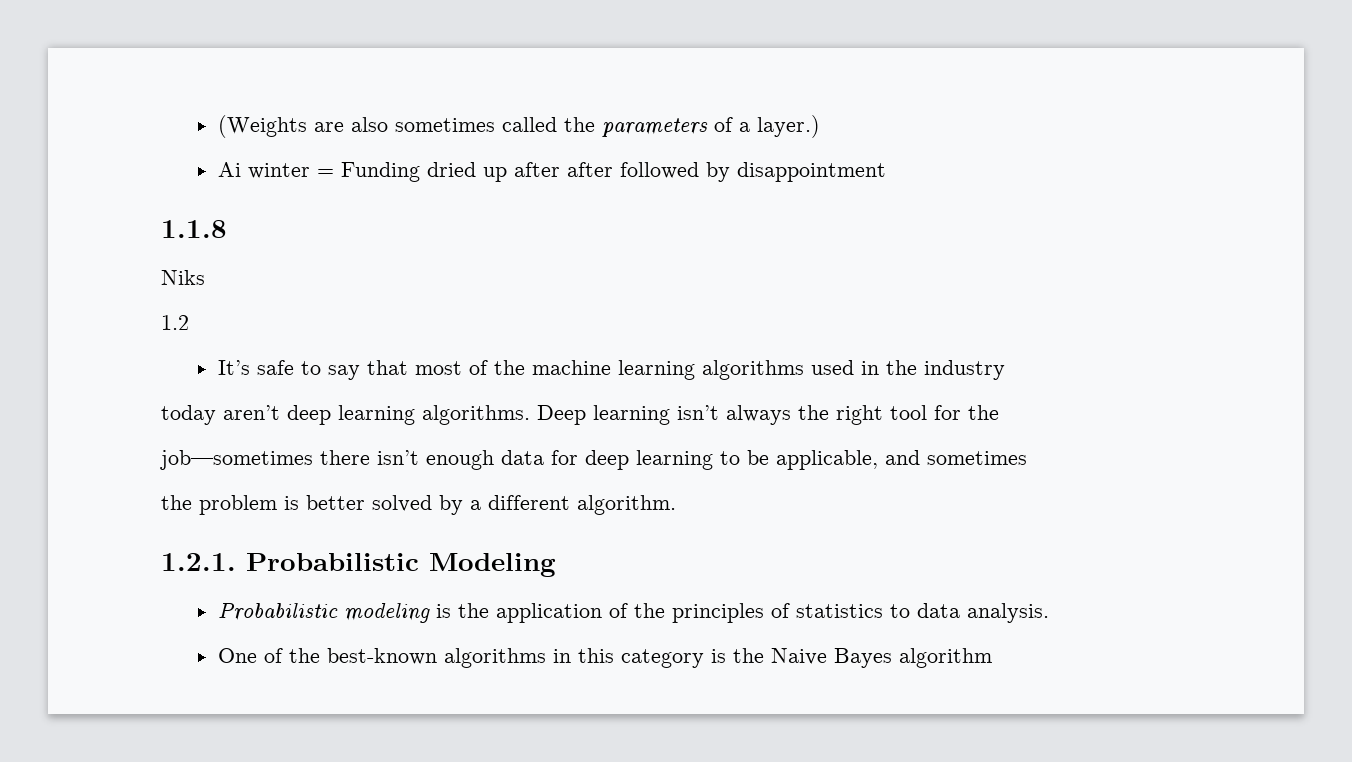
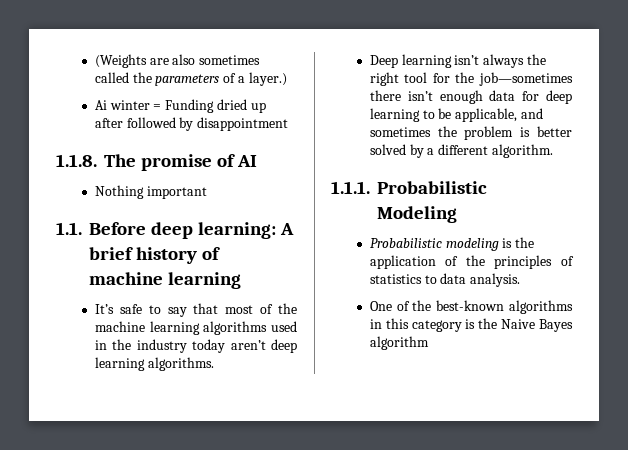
[566,162,613,177] after -> (123, 123) none
[161,220,227,238] [161,270,205,285] [161,315,189,330] 1.1.8 // Niks // 1.2 -> [56,154,258,171] [94,185,207,199] [56,222,295,239] [89,247,221,264] [89,272,242,289] 1.1.8. The promise of AI // Nothing important // 1.1. Before deep learning: A brief history of machine learning
(1005, 370) // -> (187, 346) none
(530, 415) none -> (214, 364) //
(999, 412) // -> (475, 77) none
(1027, 458) // -> (431, 132) none
[161,553,236,571] 1.2.1. -> [331,181,370,194] 1.1.1.

